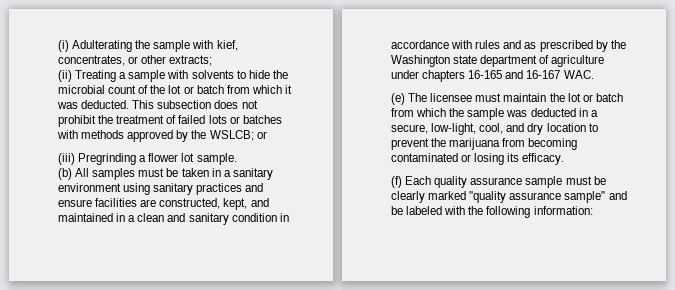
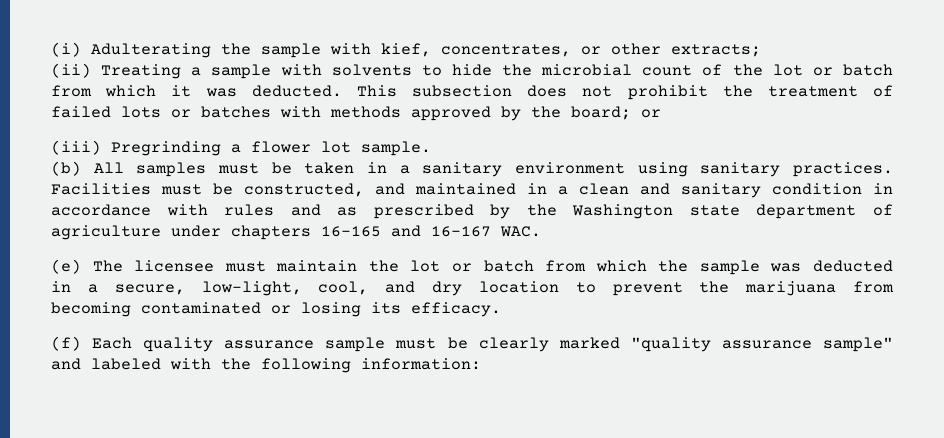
[209,130,254,141] WSLCB; -> [571,106,631,120] board;
[196,183,264,195] [58,198,248,210] practices and ensure facilities are constructed, kept, -> [792,162,893,177] [51,183,364,197] practices. Facilities must be constructed,
[391,206,403,215] be -> (81, 364) none

